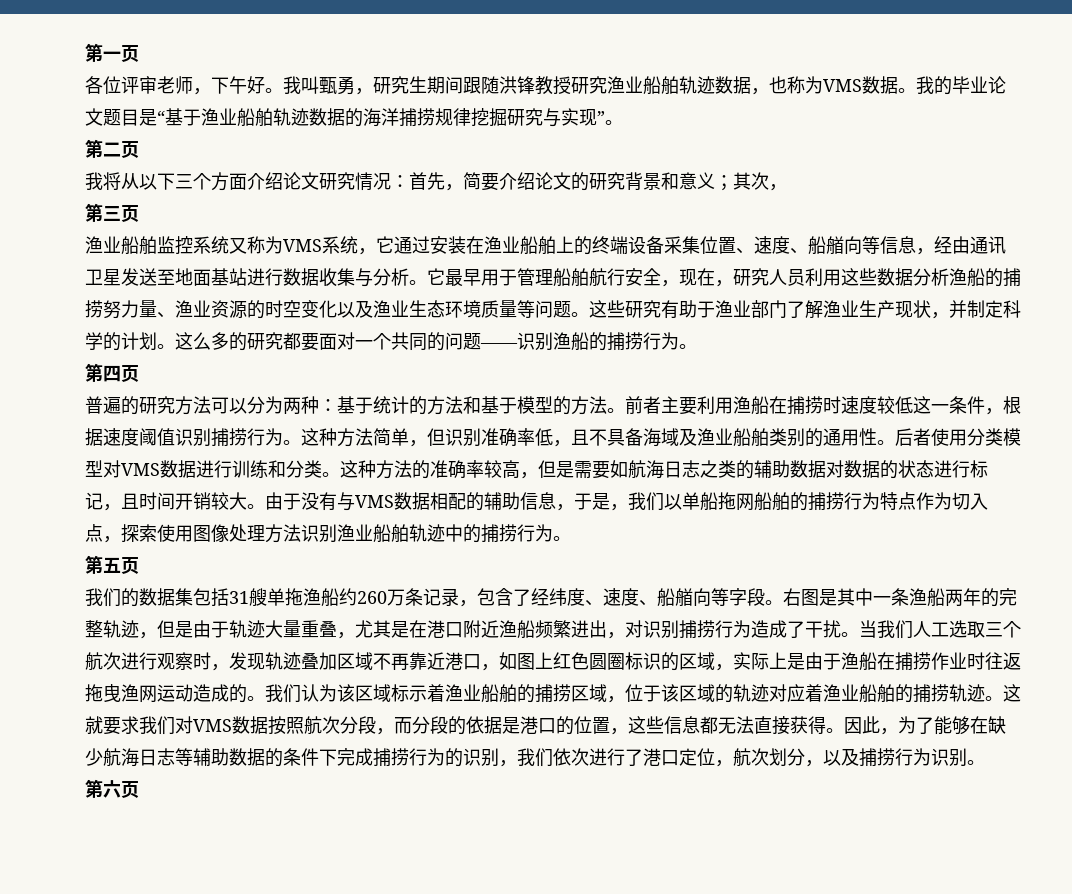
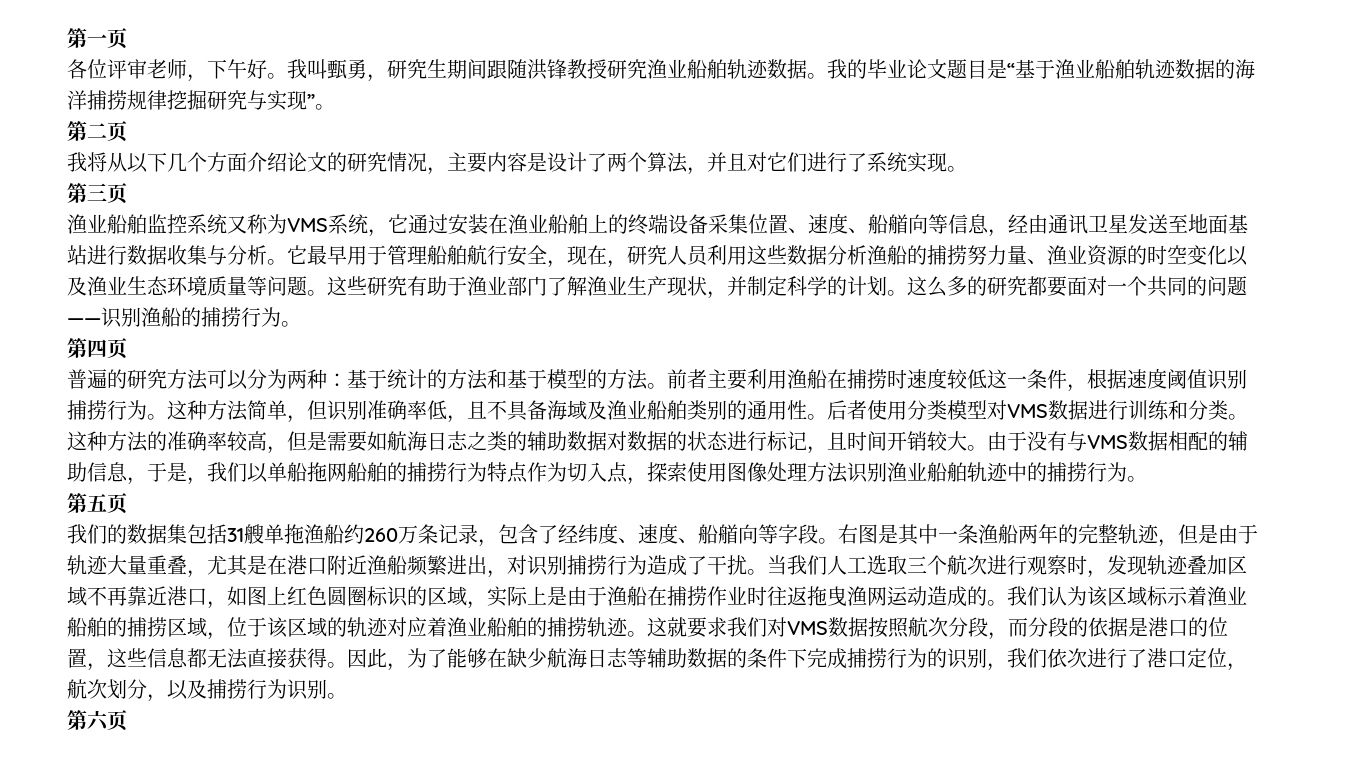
[751,76,898,95] ，也称为VMS数据 -> (807, 69) none
[175,174,193,189] 三 -> [167,153,187,172] 几
(319, 181) none -> [327,152,347,172] 的
[391,172,787,191] ：首先，简要介绍论文的研究背景和意义；其次， -> [427,152,967,175] ，主要内容是设计了两个算法，并且对它们进行了系统实现。

